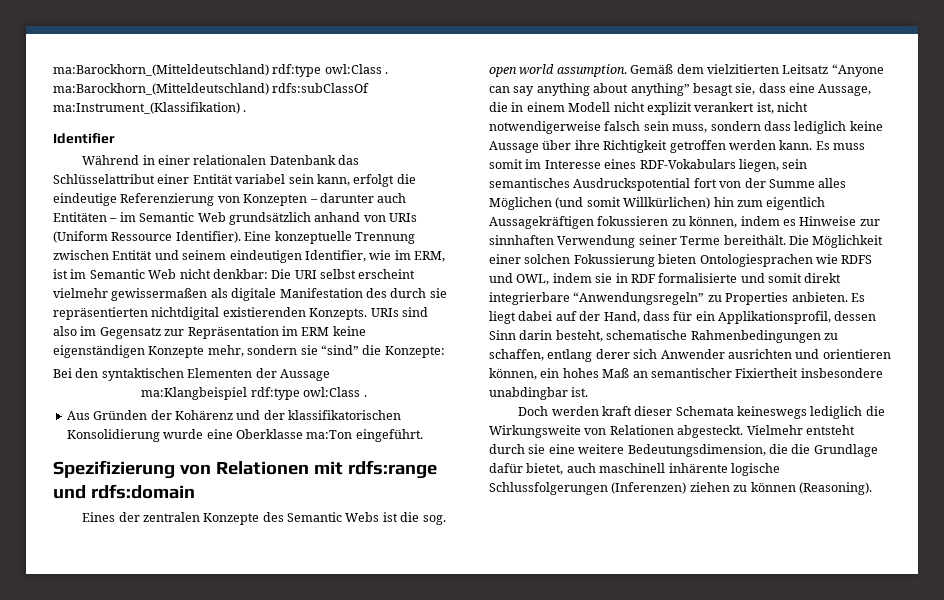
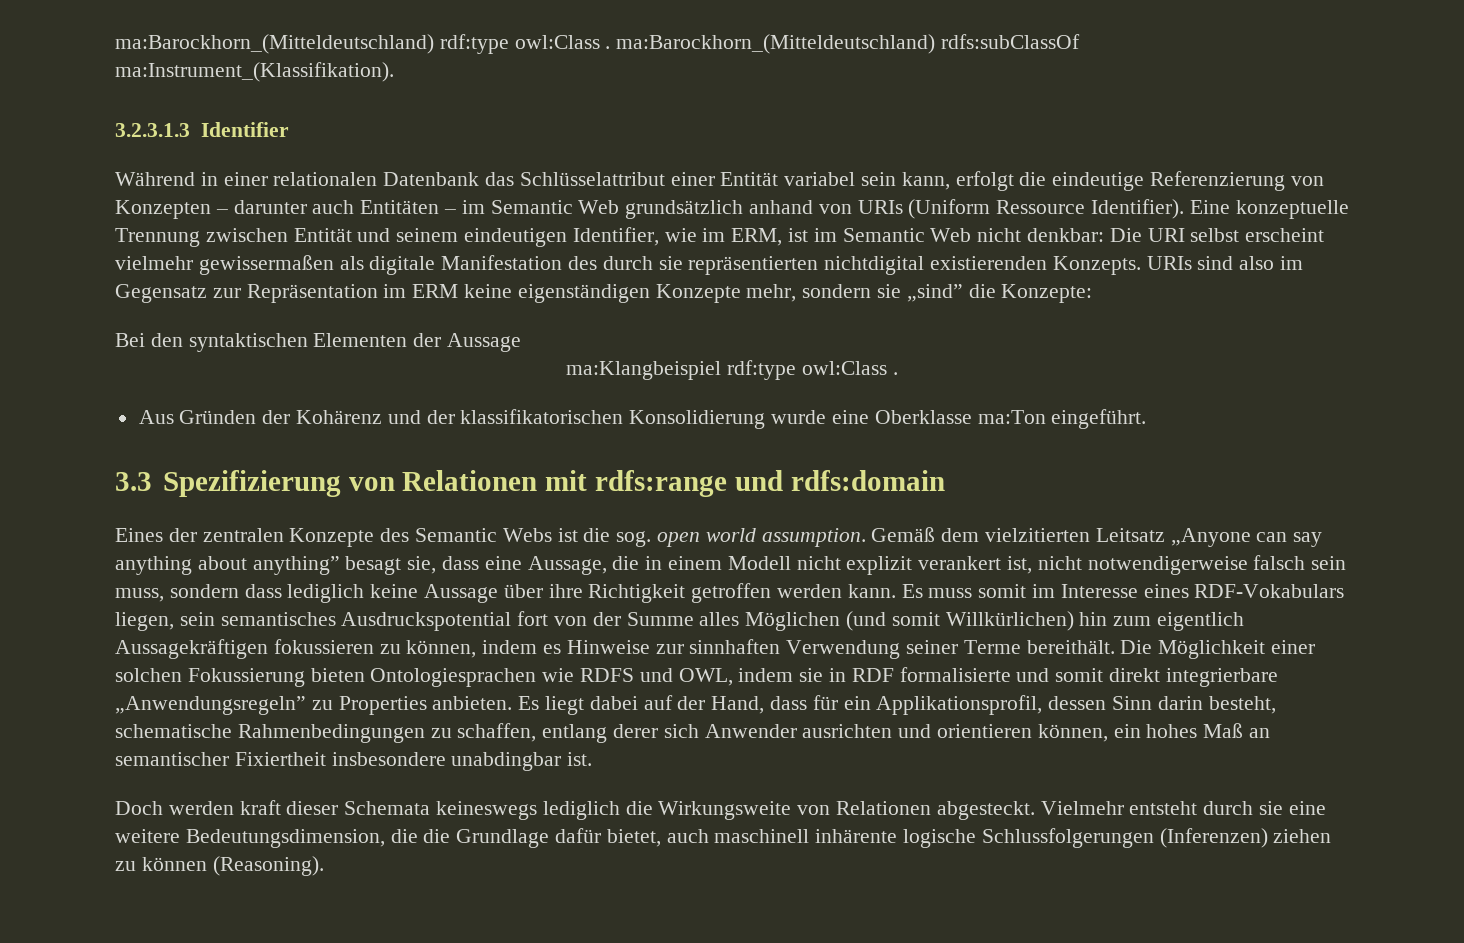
[53,102,247,114] ma:Instrument_(Klassifikation) . // -> [115,62,394,82] [115,123,190,137] ma:Instrument_(Klassifikation). // 3.2.3.1.3
[320,345,359,355] “sind” -> [906,284,963,302] „sind”
(423, 435) none -> [115,472,152,491] 3.3
[831,64,884,77] “Anyone -> [1170,528,1251,547] „Anyone
[573,292,705,305] “Anwendungsregeln” -> [115,696,306,715] „Anwendungsregeln”

